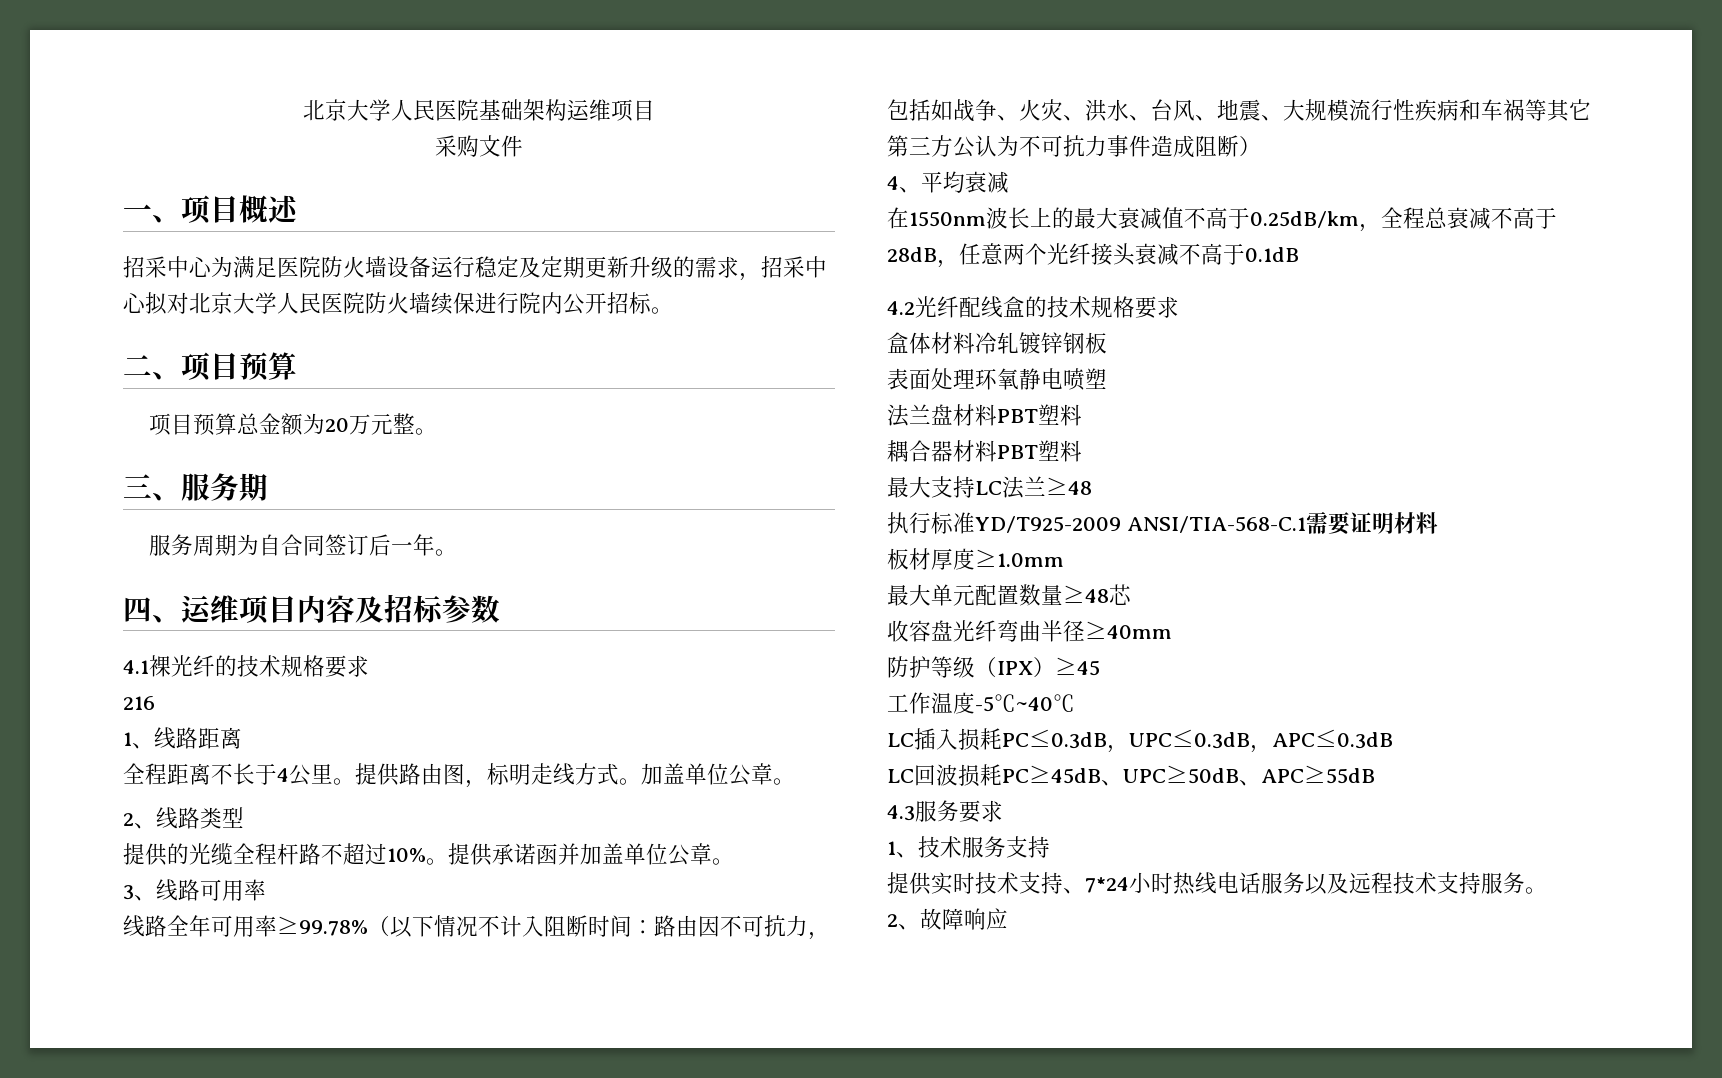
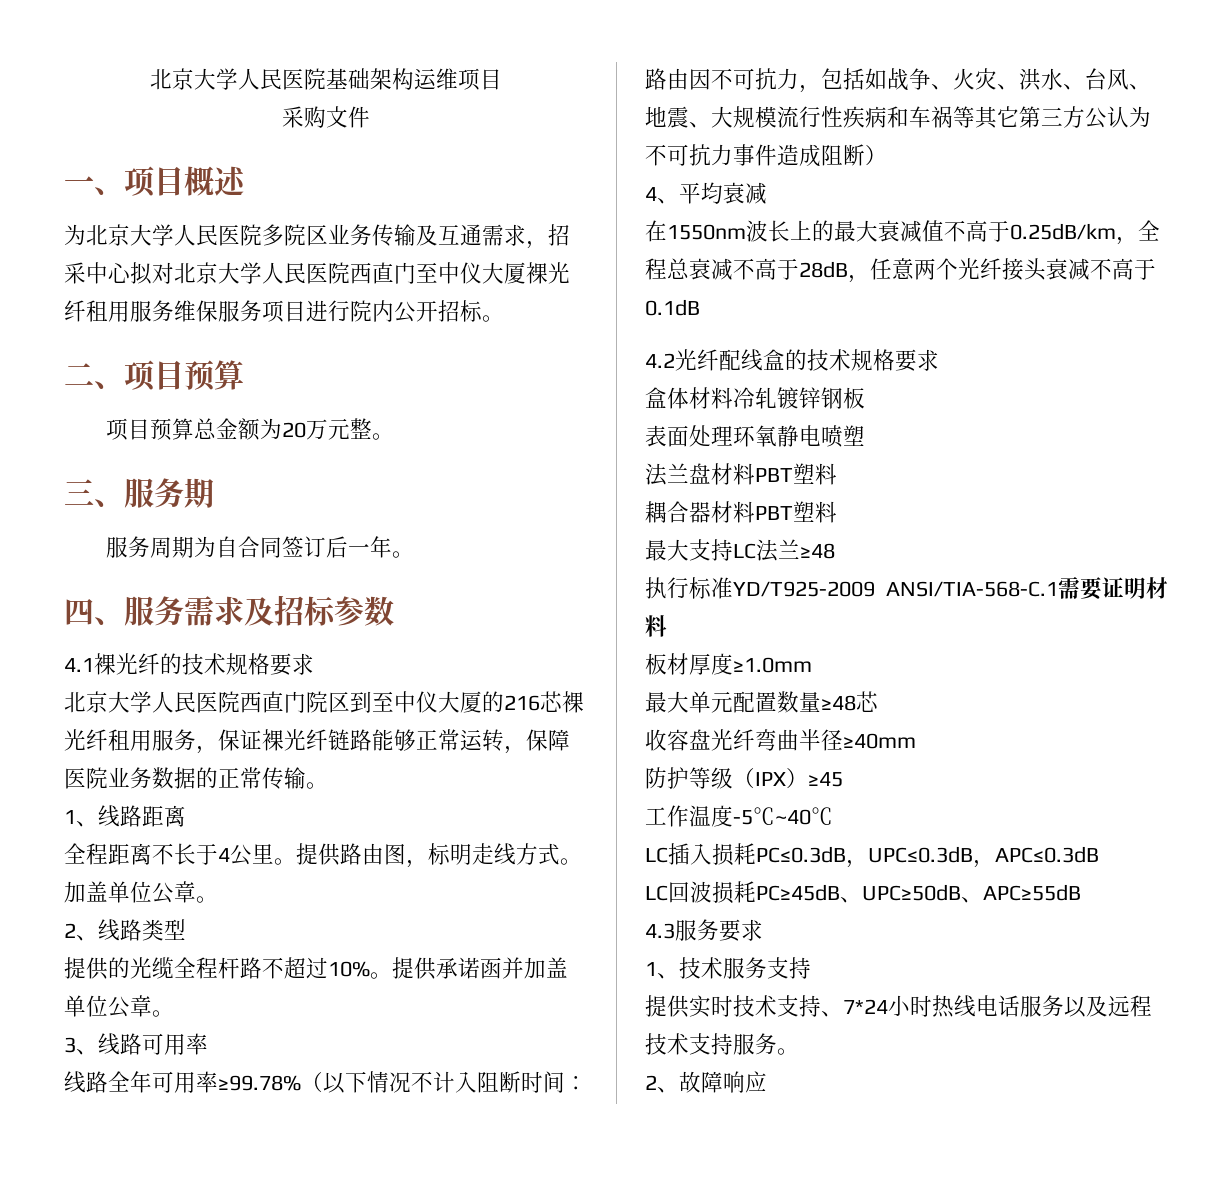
[123,256,695,278] 招采中心为满足医院防火墙设备运行稳定及定期更新升级的 -> [64,224,482,246] 为北京大学人民医院多院区业务传输及互通
[365,292,475,315] 防火墙续保 -> [350,262,570,284] [64,300,306,323] 西直门至中仪大厦裸光纤租用服务维保服务项目
[181,595,355,624] 运维项目内容 -> [124,596,244,626] 服务需求
[123,696,155,710] 216 -> [64,691,584,713] [64,729,570,754] [64,767,328,789] 北京大学人民医院西直门院区到至中仪大厦的216芯裸光纤租用服务，保证裸光纤链路能够正常运转，保障医院业务数据的正常传输。

